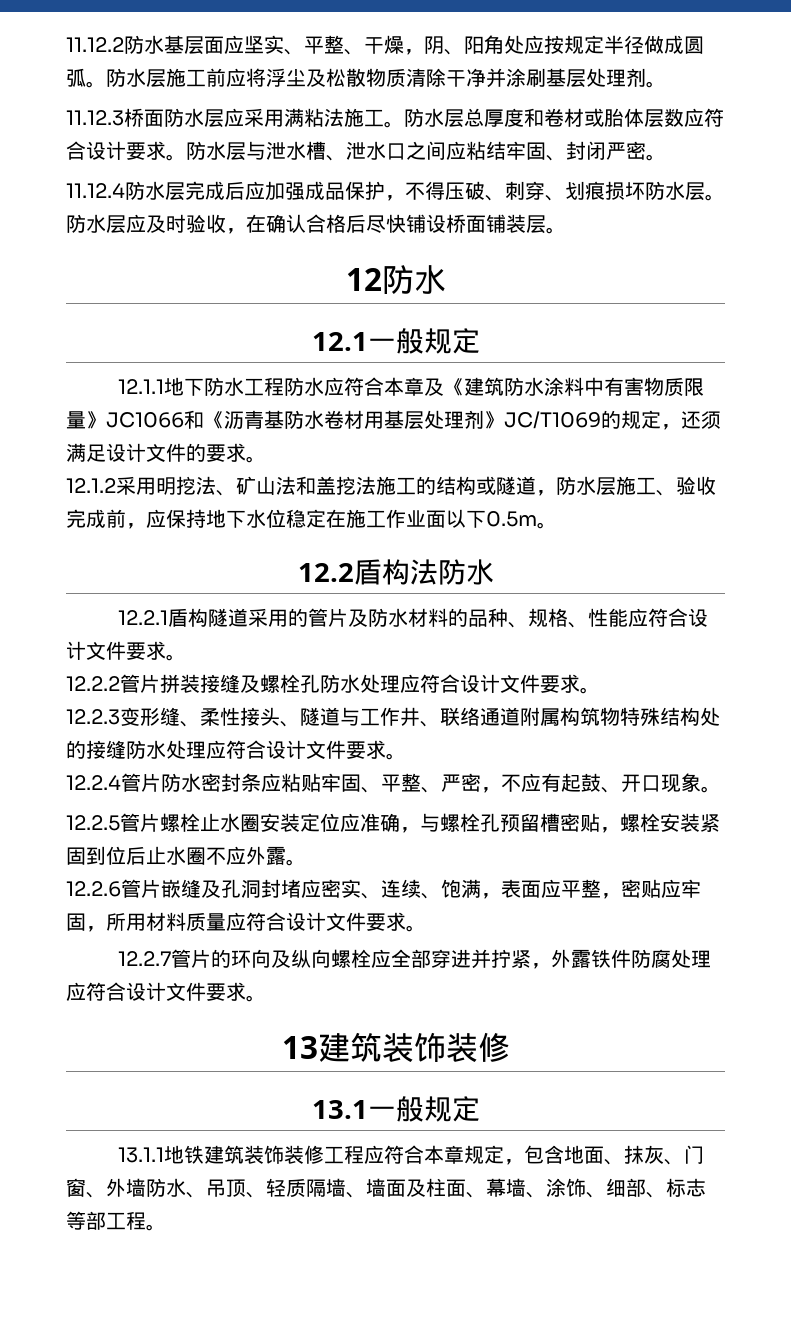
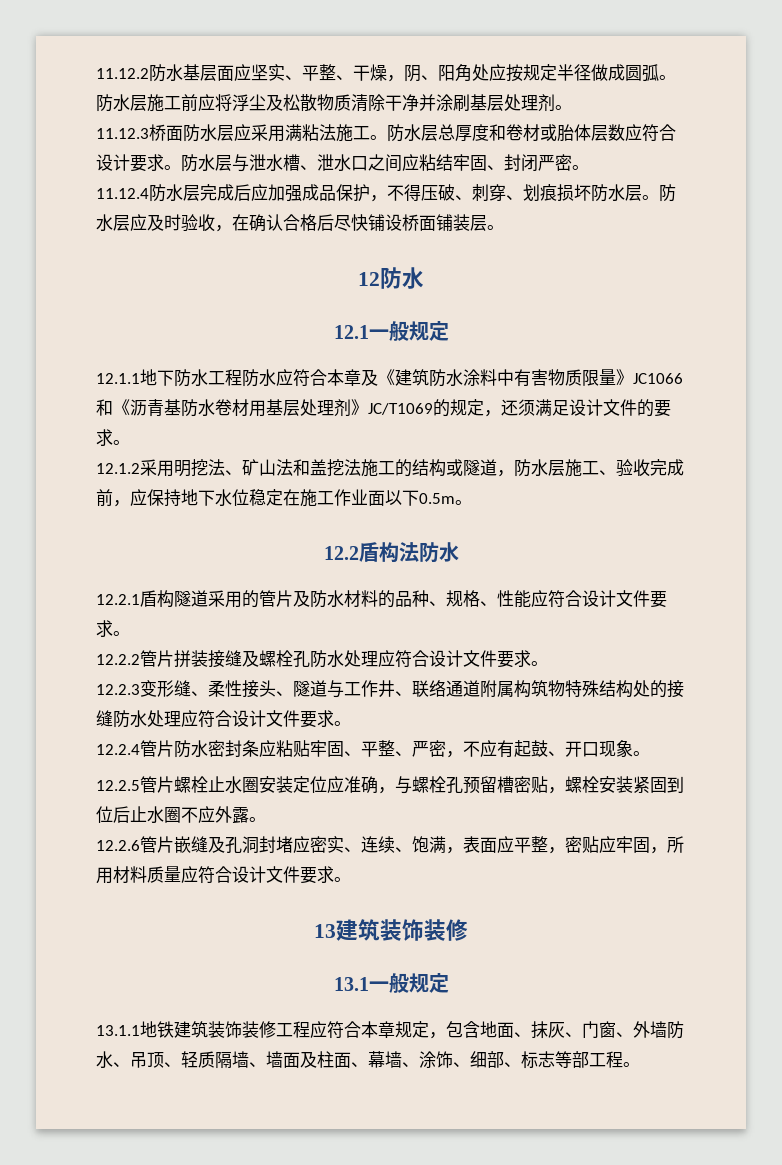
[117,949,711,969] [66,982,266,1002] // 12.2.7管片的环向及纵向螺栓应全部穿进并拧紧，外露铁件防腐处理应符合设计文件要求。 -> (351, 879) none

